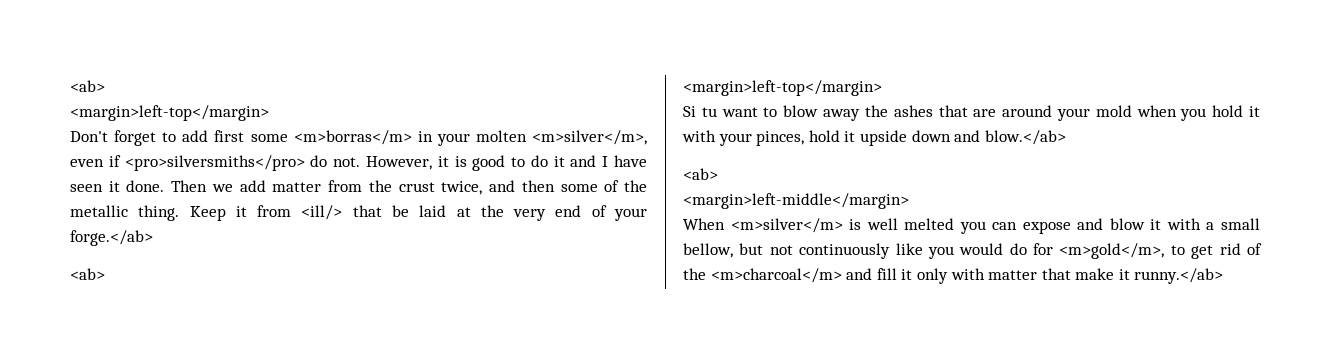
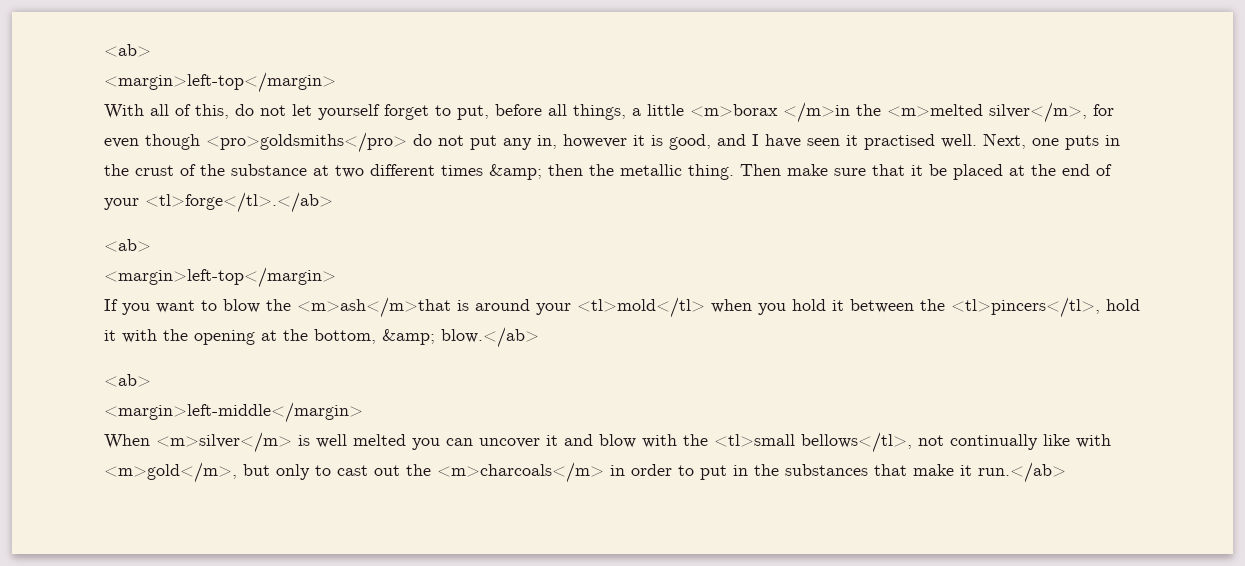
[70,80,105,92] [70,105,269,121] [70,130,648,146] [70,155,565,171] <ab> // <margin>left-top</margin> // Don't forget to add first some <m>borras</m> in your molten <m>silver</m>, even if <pro>silversmiths</pro> do not. However, it is good to do it -> [104,44,151,57] [104,72,336,93] [104,102,1114,123] [104,132,711,153] <ab> // <margin>left-top</margin> // With all of this, do not let yourself forget to put, before all things, a little <m>borax </m>in the <m>melted silver</m>, for even though <pro>goldsmiths</pro> do not put any in, however it is good,
[126,180,647,195] [70,205,547,221] done. Then we add matter from the crust twice, and then some of the metallic thing. Keep it from <ill/> that be laid at the very -> [864,133,1120,150] [104,164,1056,180] practised well. Next, one puts in the crust of the substance at two different times &amp; then the metallic thing. Then make sure that it be placed at the
[70,230,153,246] [70,268,105,280] [683,80,882,96] [683,106,717,117] forge.</ab> // <ab> // <margin>left-top</margin> // Si tu -> [145,192,333,213] [104,239,151,252] [104,267,336,288] [104,299,150,315] <tl>forge</tl>.</ab> // <ab> // <margin>left-top</margin> // If you
[823,105,997,121] away the ashes that are -> [266,297,469,318] the <m>ash</m>that is
[1095,105,1132,117] mold -> [577,297,705,318] <tl>mold</tl>
[682,130,981,146] with your pinces, hold it upside down and -> [850,297,1140,318] [104,329,435,345] between the <tl>pincers</tl>, hold it with the opening at the bottom, &amp;
[1022,218,1260,234] [683,243,1262,259] [683,268,1038,284] expose and blow it with a small bellow, but not continuously like you would do for <m>gold</m>, to get rid of the <m>charcoal</m> and fill it only with matter -> [479,432,1111,453] [104,462,868,483] uncover it and blow with the <tl>small bellows</tl>, not continually like with <m>gold</m>, but only to cast out the <m>charcoals</m> in order to put in the substances
[1134,268,1224,284] runny.</ab> -> [978,462,1066,483] run.</ab>

